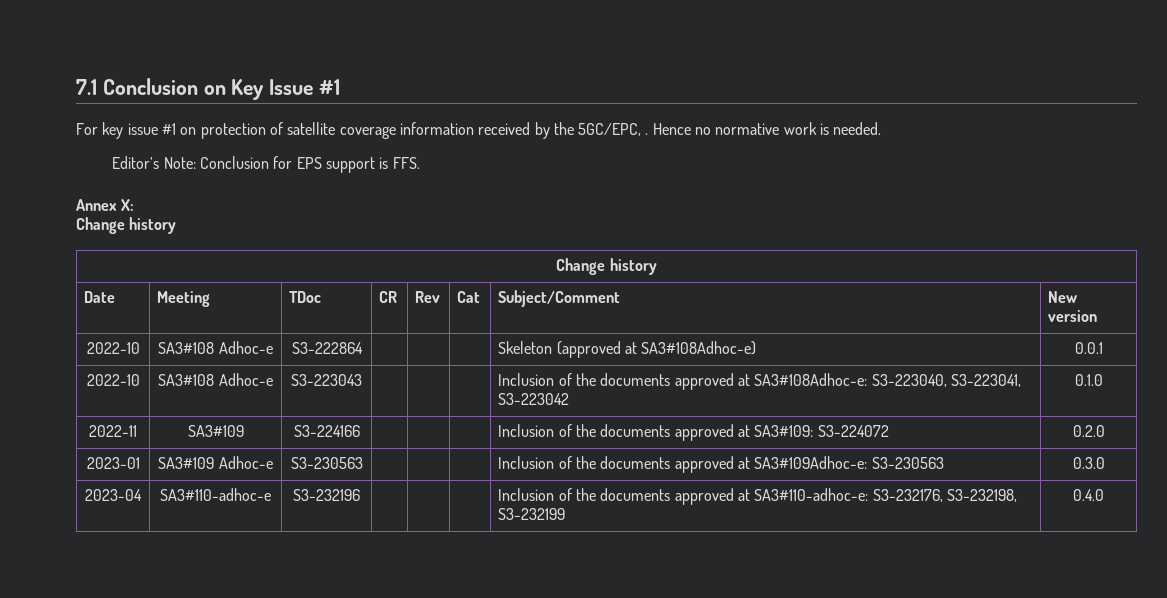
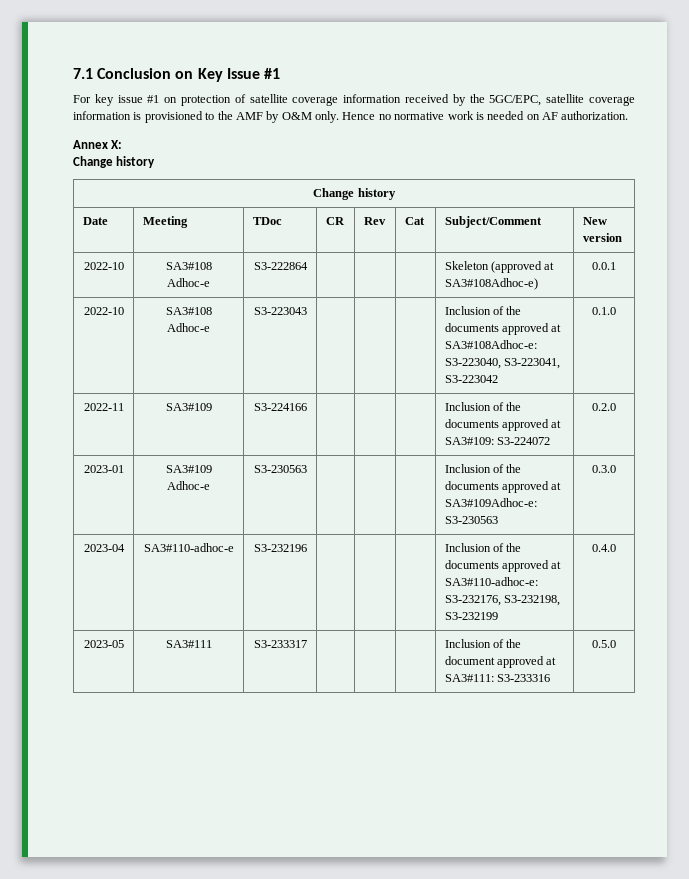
[645,133,649,135] . -> [546,94,636,106] [73,111,339,123] satellite coverage information is provisioned to the AMF by O&M only.
[833,122,882,135] [112,156,420,173] needed. // Editor’s Note: Conclusion for EPS support is FFS. -> [487,111,629,120] needed on AF authorization.
(1104, 495) none -> [83,640,124,648] [165,640,212,648] [253,640,307,648] [444,639,522,648] [444,656,557,668] [444,674,550,682] [592,640,616,648] // 2023-05 | SA3#111 | S3-233317 | | | | Inclusion of the document approved at SA3#111: S3-233316 | 0.5.0

